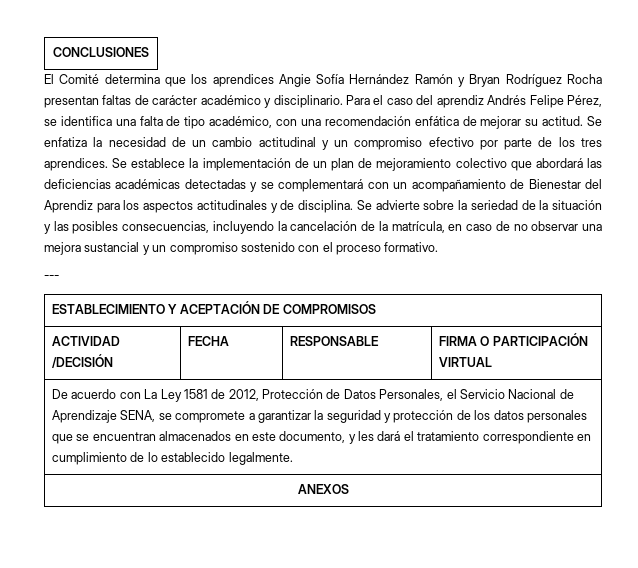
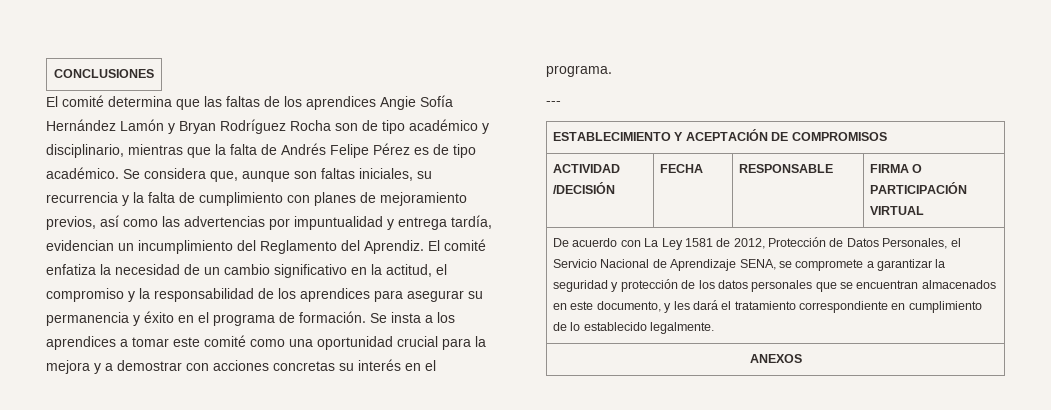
[59,74,100,84] Comité -> [62,95,104,107] comité
(186, 82) none -> [204,96,280,107] las faltas de
[414,74,453,84] Ramón -> [120,119,164,131] Lamón
[44,95,603,108] [44,116,603,129] presentan faltas de carácter académico y disciplinario. Para el caso del aprendiz Andrés Felipe Pérez, se identifica una falta de tipo académico, con una recomendación enfática de mejorar su actitud. Se -> [335,119,489,134] [46,143,476,158] [46,167,432,182] [46,192,467,206] [46,215,492,230] [46,239,486,254] son de tipo académico y disciplinario, mientras que la falta de Andrés Felipe Pérez es de tipo académico. Se considera que, aunque son faltas iniciales, su recurrencia y la falta de cumplimiento con planes de mejoramiento previos, así como las advertencias por impuntualidad y entrega tardía, evidencian un incumplimiento del Reglamento del Aprendiz. El comité
[258,137,602,150] [44,158,602,171] [44,179,602,192] [44,200,602,213] [44,221,603,234] [44,242,439,255] actitudinal y un compromiso efectivo por parte de los tres aprendices. Se establece la implementación de un plan de mejoramiento colectivo que abordará las deficiencias académicas detectadas y se complementará con un acompañamiento de Bienestar del Aprendiz para los aspectos actitudinales y de disciplina. Se advierte sobre la seriedad de la situación y las posibles consecuencias, incluyendo la cancelación de la matrícula, en caso de no observar una mejora sustancial y un compromiso sostenido con el proceso formativo. -> [274,264,447,278] [46,288,483,302] [46,311,455,326] [46,335,486,350] [46,359,436,374] [546,65,612,77] significativo en la actitud, el compromiso y la responsabilidad de los aprendices para asegurar su permanencia y éxito en el programa de formación. Se insta a los aprendices a tomar este comité como una oportunidad crucial para la mejora y a demostrar con acciones concretas su interés en el programa.

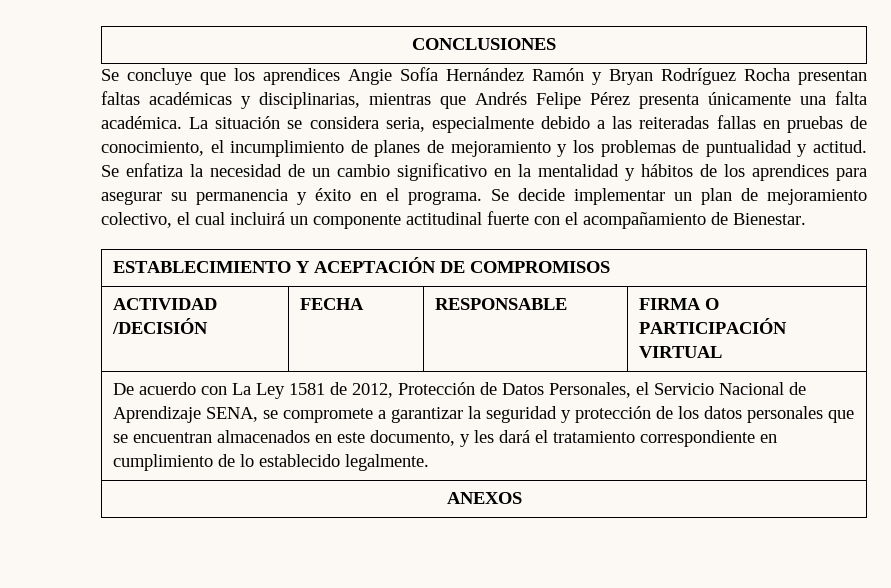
[46,95,280,110] El comité determina que las faltas de -> [101,68,226,85] Se concluye que
[120,119,164,131] Lamón -> [532,68,584,81] Ramón
[335,119,489,134] [46,143,476,158] [46,167,432,182] [46,192,467,206] [46,215,492,230] [46,239,486,254] son de tipo académico y disciplinario, mientras que la falta de Andrés Felipe Pérez es de tipo académico. Se considera que, aunque son faltas iniciales, su recurrencia y la falta de cumplimiento con planes de mejoramiento previos, así como las advertencias por impuntualidad y entrega tardía, evidencian un incumplimiento del Reglamento del Aprendiz. El comité -> [798,70,867,85] [101,91,867,109] [101,115,867,133] [101,140,868,157] [101,165,119,177] presentan faltas académicas y disciplinarias, mientras que Andrés Felipe Pérez presenta únicamente una falta académica. La situación se considera seria, especialmente debido a las reiteradas fallas en pruebas de conocimiento, el incumplimiento de planes de mejoramiento y los problemas de puntualidad y actitud. Se
[386,264,447,277] [46,288,254,302] actitud, el compromiso y la responsabilidad -> [538,164,693,181] mentalidad y hábitos
[213,311,455,326] [46,335,486,350] [46,359,436,374] [546,65,612,77] [546,101,561,105] programa de formación. Se insta a los aprendices a tomar este comité como una oportunidad crucial para la mejora y a demostrar con acciones concretas su interés en el programa. // --- -> [408,188,867,205] [101,211,806,229] programa. Se decide implementar un plan de mejoramiento colectivo, el cual incluirá un componente actitudinal fuerte con el acompañamiento de Bienestar.

